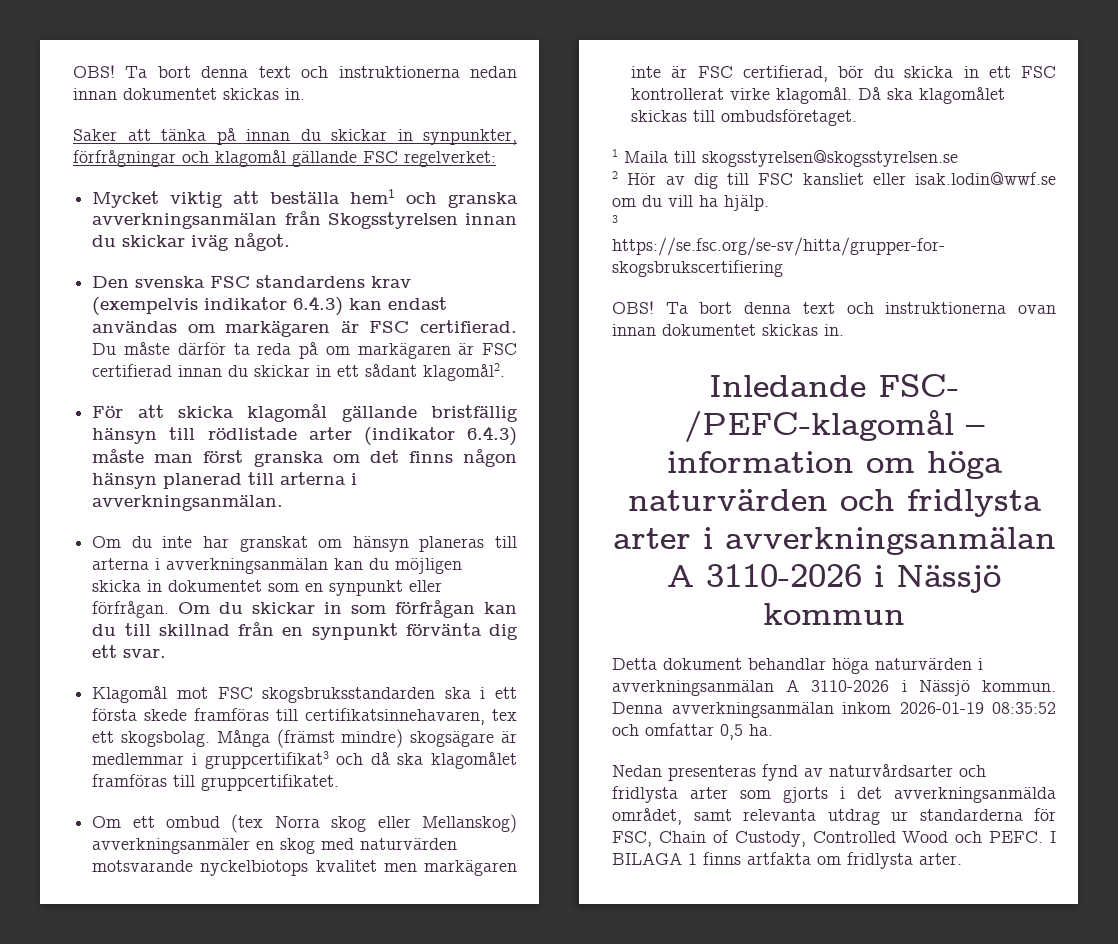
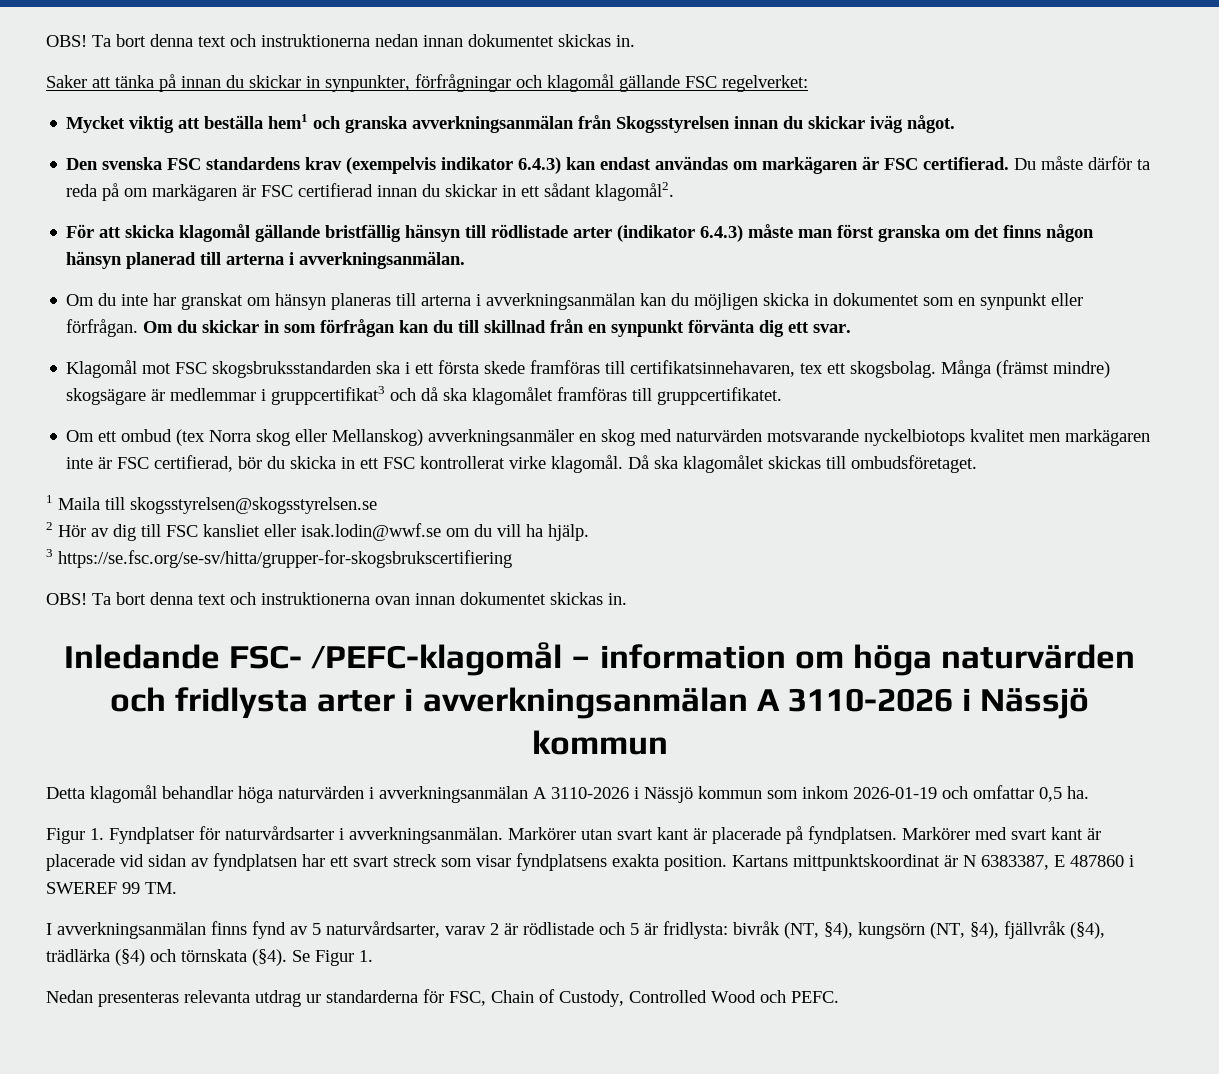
[663,658,742,670] dokument -> [90,785,157,803] klagomål
[982,680,1056,692] [612,702,834,718] kommun. Denna avverkningsanmälan -> [698,786,798,799] kommun som
[992,702,1056,714] 08:35:52 -> (937, 793) none
[612,764,986,781] [612,786,1056,803] [612,808,732,825] Nedan presenteras fynd av naturvårdsarter och fridlysta arter som gjorts i det avverkningsanmälda området, samt -> [46,826,1101,844] [46,853,1134,871] [46,882,177,894] [46,921,1105,939] [46,949,373,966] [46,990,179,1007] Figur 1. Fyndplatser för naturvårdsarter i avverkningsanmälan. Markörer utan svart kant är placerade på fyndplatsen. Markörer med svart kant är placerade vid sidan av fyndplatsen har ett svart streck som visar fyndplatsens exakta position. Kartans mittpunktskoordinat är N 6383387, E 487860 i SWEREF 99 TM. // I avverkningsanmälan finns fynd av 5 naturvårdsarter, varav 2 är rödlistade och 5 är fridlysta: bivråk (NT, §4), kungsörn (NT, §4), fjällvråk (§4), trädlärka (§4) och törnskata (§4). Se Figur 1. // Nedan presenteras
[1050,831,1056,843] [612,852,962,869] I BILAGA 1 finns artfakta om fridlysta arter. -> (839, 997) none

